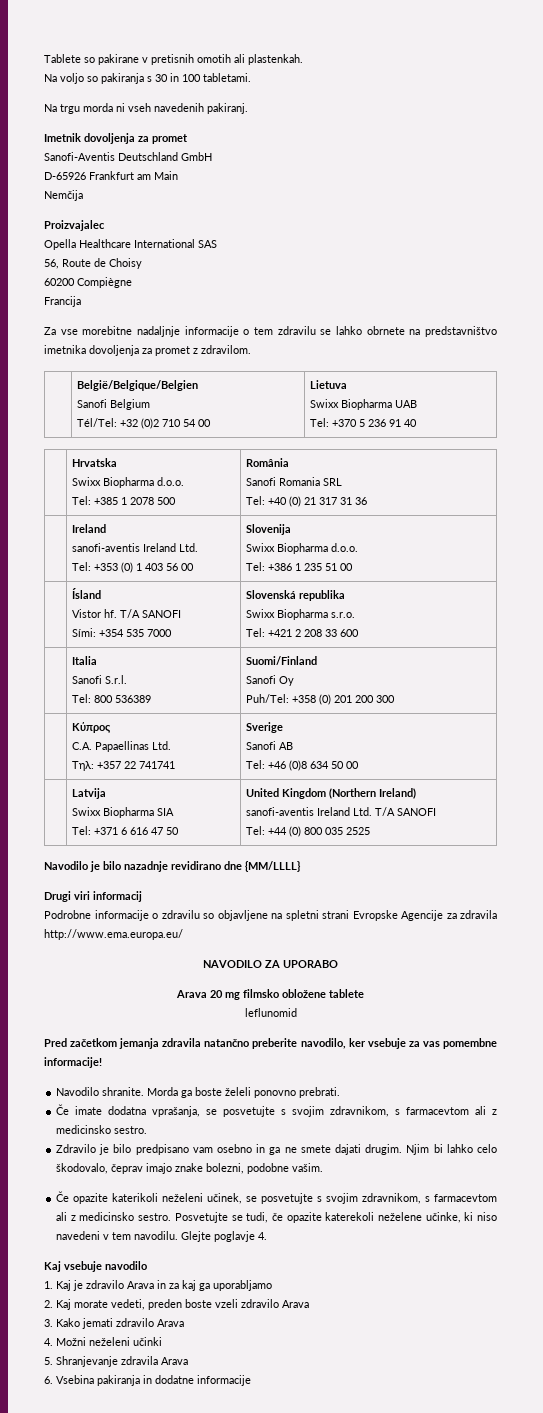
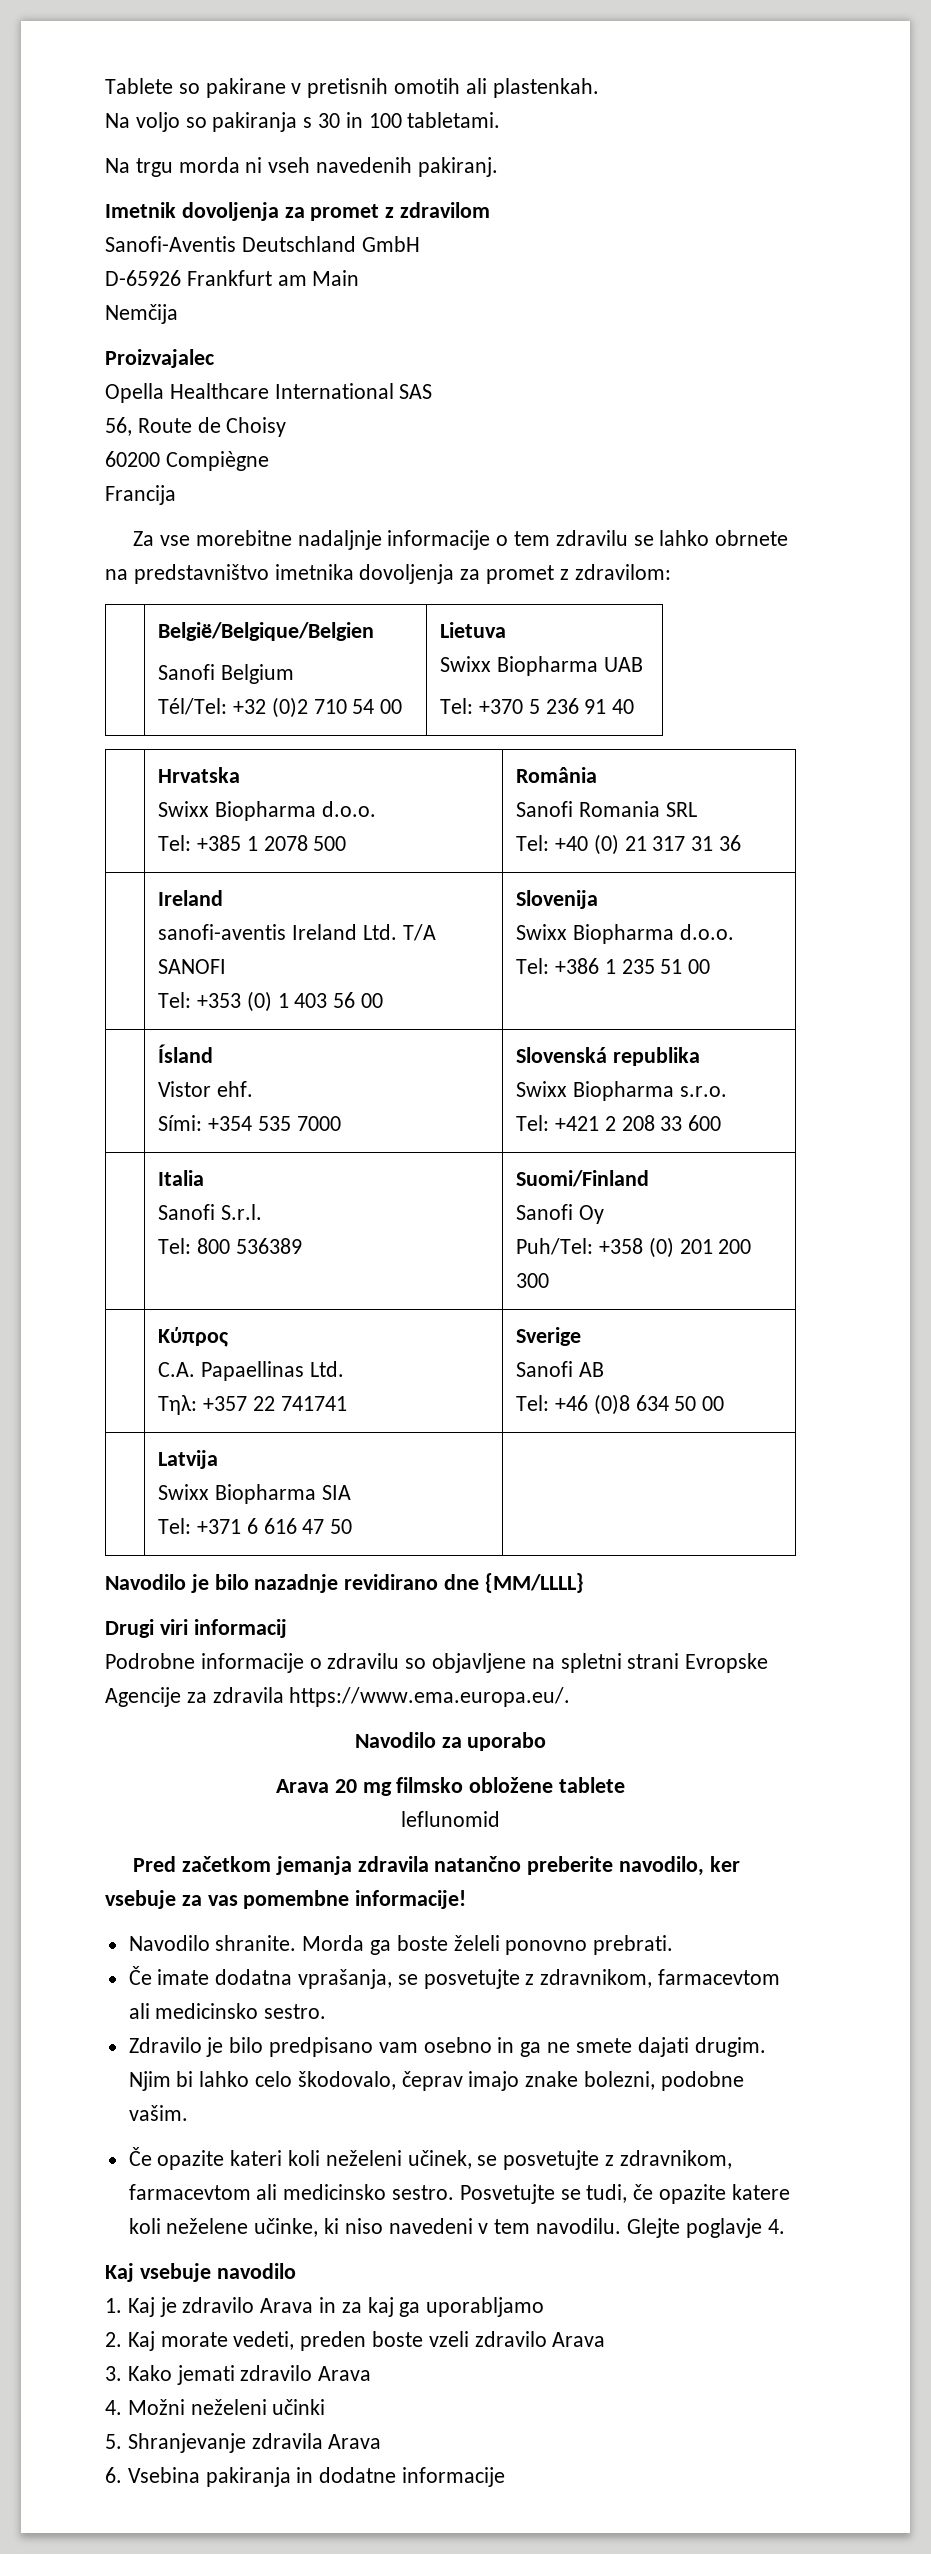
(188, 139) none -> [385,202,491,218] z zdravilom
[201,345,251,354] zdravilom. -> [574,564,671,580] zdravilom:
(199, 547) none -> [402,924,436,941] [158,959,227,974] T/A SANOFI
[104,609,182,618] hf. T/A SANOFI -> [217,1081,254,1097] ehf.
[246,788,417,799] [246,807,437,816] [246,826,371,837] United Kingdom (Northern Ireland) // sanofi-aventis Ireland Ltd. T/A SANOFI // Tel: +44 (0) 800 035 2525 -> (353, 1526) none
[44,929,183,940] [203,960,338,968] http://www.ema.europa.eu/ // NAVODILO ZA UPORABO -> [289,1687,571,1707] [354,1732,547,1751] https://www.ema.europa.eu/. // Navodilo za uporabo
[281,1106,498,1117] s svojim zdravnikom, s farmacevtom ali z -> [525,1969,781,1988] [128,2003,150,2019] z zdravnikom, farmacevtom ali
[112,1193,159,1202] katerikoli -> [230,2150,321,2166] kateri koli
[317,1193,498,1204] [56,1212,76,1221] s svojim zdravnikom, s farmacevtom ali z -> [605,2150,732,2169] [128,2184,278,2200] z zdravnikom, farmacevtom ali
[325,1212,375,1221] katerekoli -> [731,2184,790,2200] [128,2218,161,2234] katere koli

